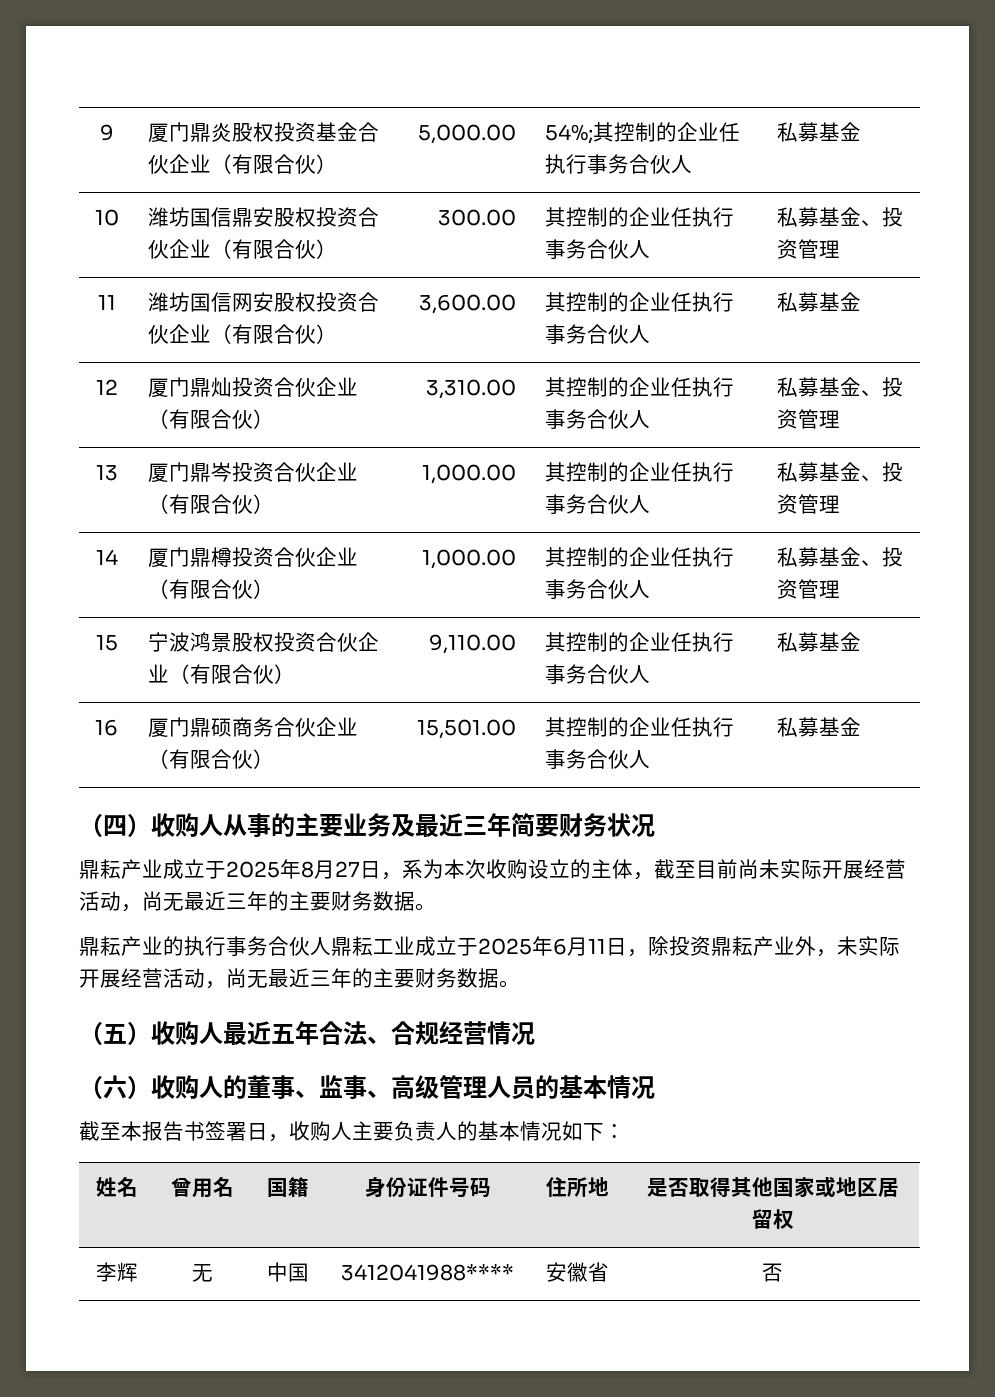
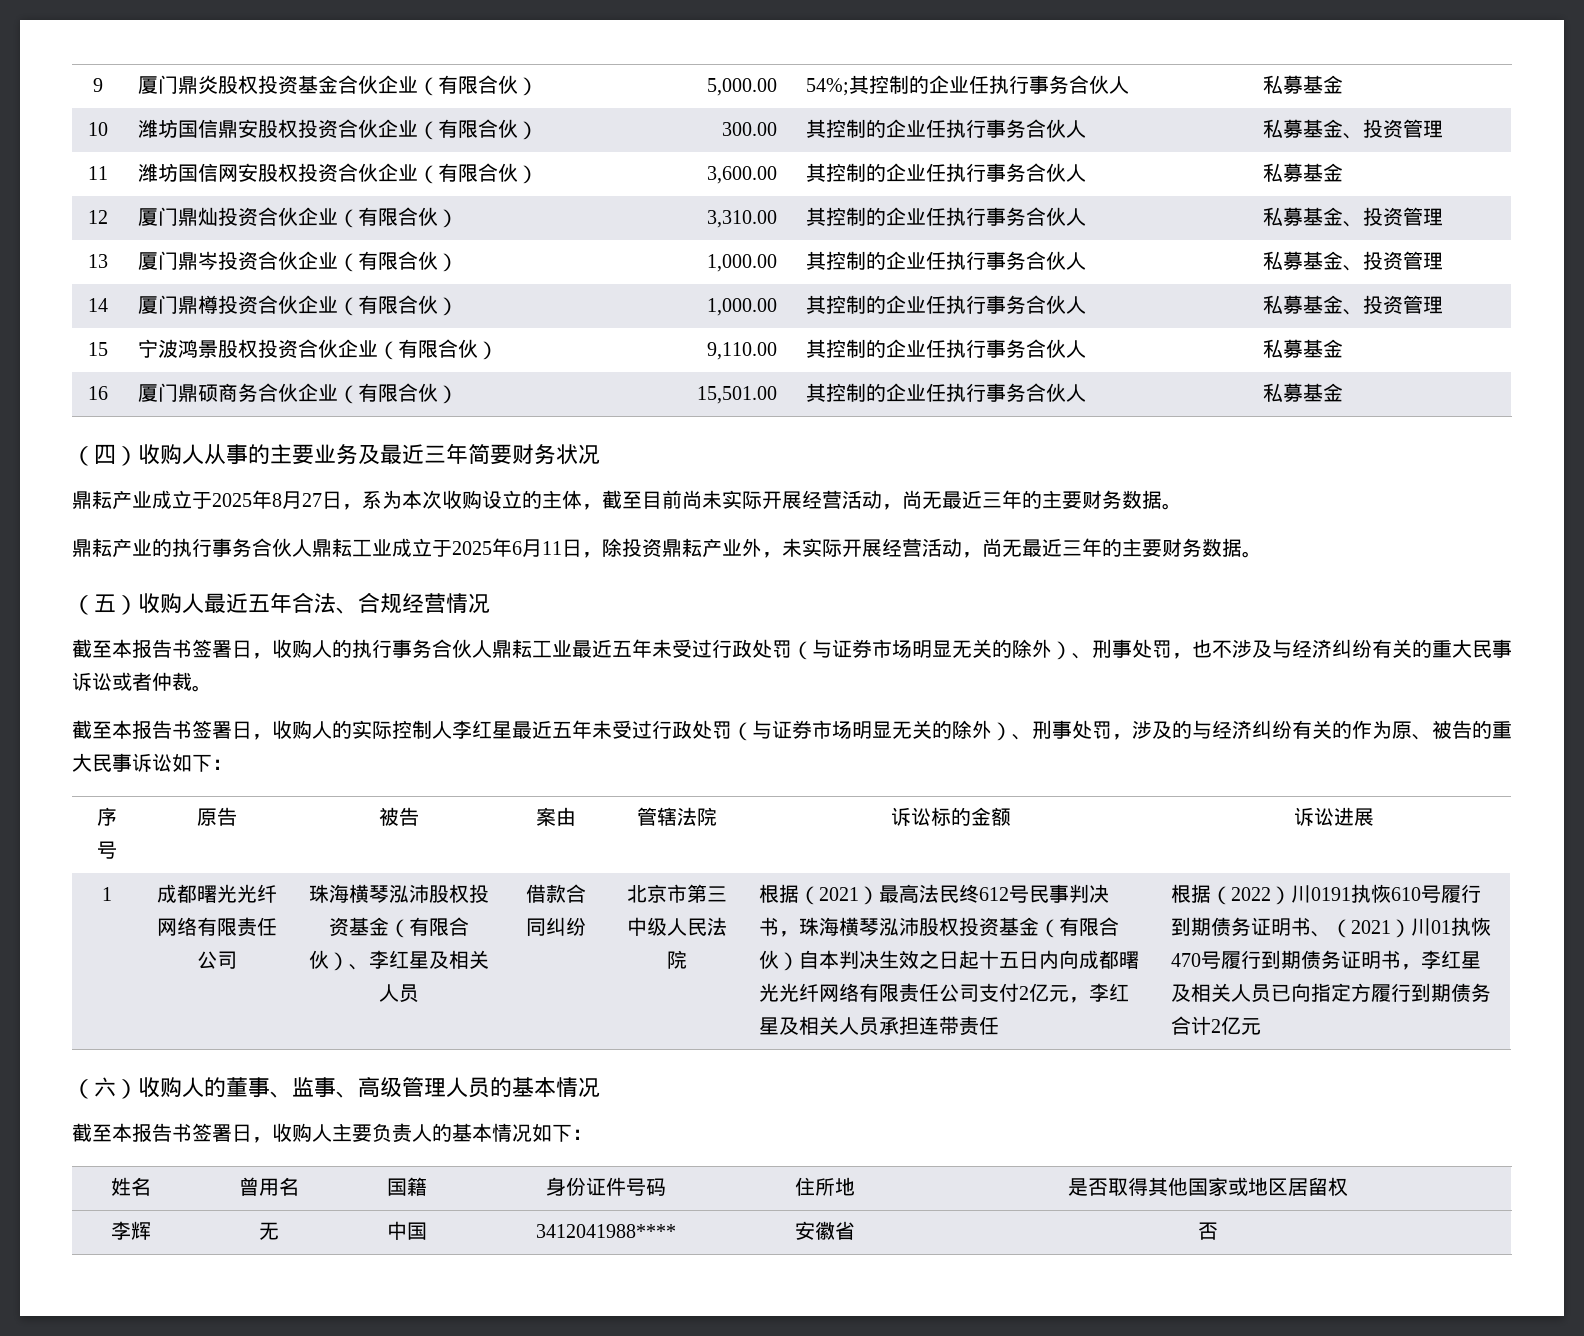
(535, 1033) none -> [72,639,1512,660] [72,672,212,692] [72,720,1512,741] [72,753,232,772] [96,807,117,826] [96,841,117,859] [197,807,237,826] [378,807,419,826] [536,807,576,826] [636,807,717,826] [890,807,1011,826] [1293,807,1374,826] [101,887,112,901] [157,884,277,903] [157,917,277,937] [197,951,237,969] [308,884,489,903] [328,917,469,938] [308,950,489,971] [378,984,419,1003] [526,884,586,903] [526,917,586,936] [626,884,727,903] [626,917,727,936] [666,950,687,969] [758,884,1109,905] [758,917,1119,938] [758,950,1139,971] [758,983,1129,1003] [758,1016,999,1036] [1170,884,1481,905] [1170,917,1491,938] [1170,950,1481,970] [1170,983,1491,1003] [1170,1016,1261,1035] // 截至本报告书签署日，收购人的执行事务合伙人鼎耘工业最近五年未受过行政处罚（与证券市场明显无关的除外）、刑事处罚，也不涉及与经济纠纷有关的重大民事诉讼或者仲裁。 // 截至本报告书签署日，收购人的实际控制人李红星最近五年未受过行政处罚（与证券市场明显无关的除外）、刑事处罚，涉及的与经济纠纷有关的作为原、被告的重大民事诉讼如下： // 序号 | 原告 | 被告 | 案由 | 管辖法院 | 诉讼标的金额 | 诉讼进展 // 1 | 成都曙光光纤网络有限责任公司 | 珠海横琴泓沛股权投资基金（有限合伙）、李红星及相关人员 | 借款合同纠纷 | 北京市第三中级人民法院 | 根据（2021）最高法民终612号民事判决书，珠海横琴泓沛股权投资基金（有限合伙）自本判决生效之日起十五日内向成都曙光光纤网络有限责任公司支付2亿元，李红星及相关人员承担连带责任 | 根据（2022）川0191执恢610号履行到期债务证明书、（2021）川01执恢470号履行到期债务证明书，李红星及相关人员已向指定方履行到期债务合计2亿元

